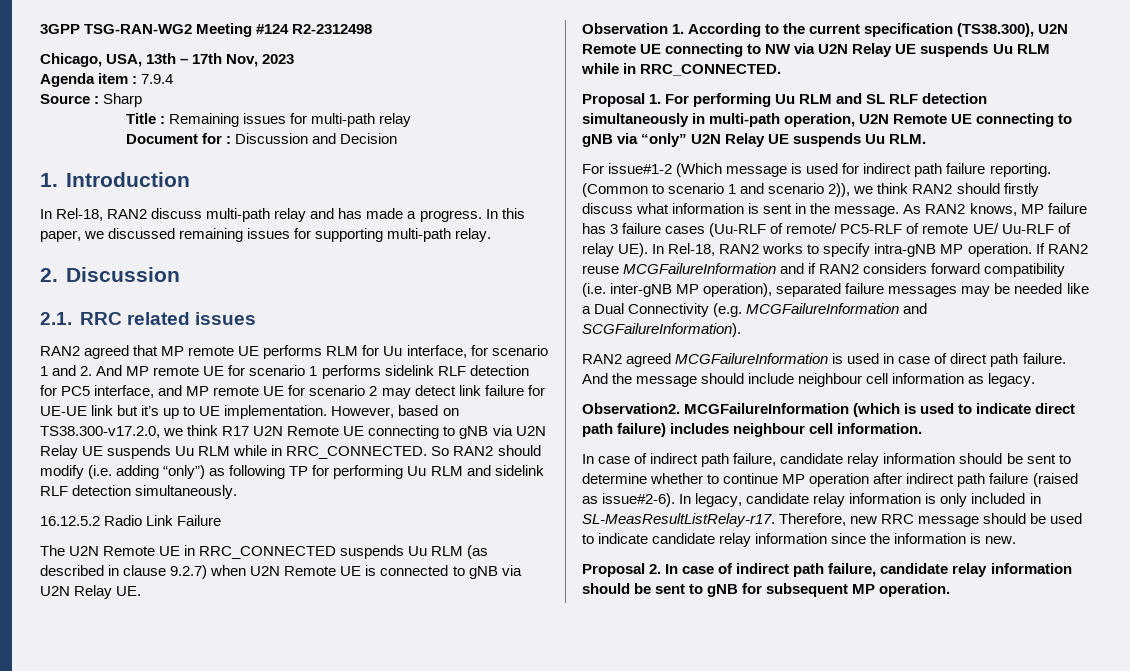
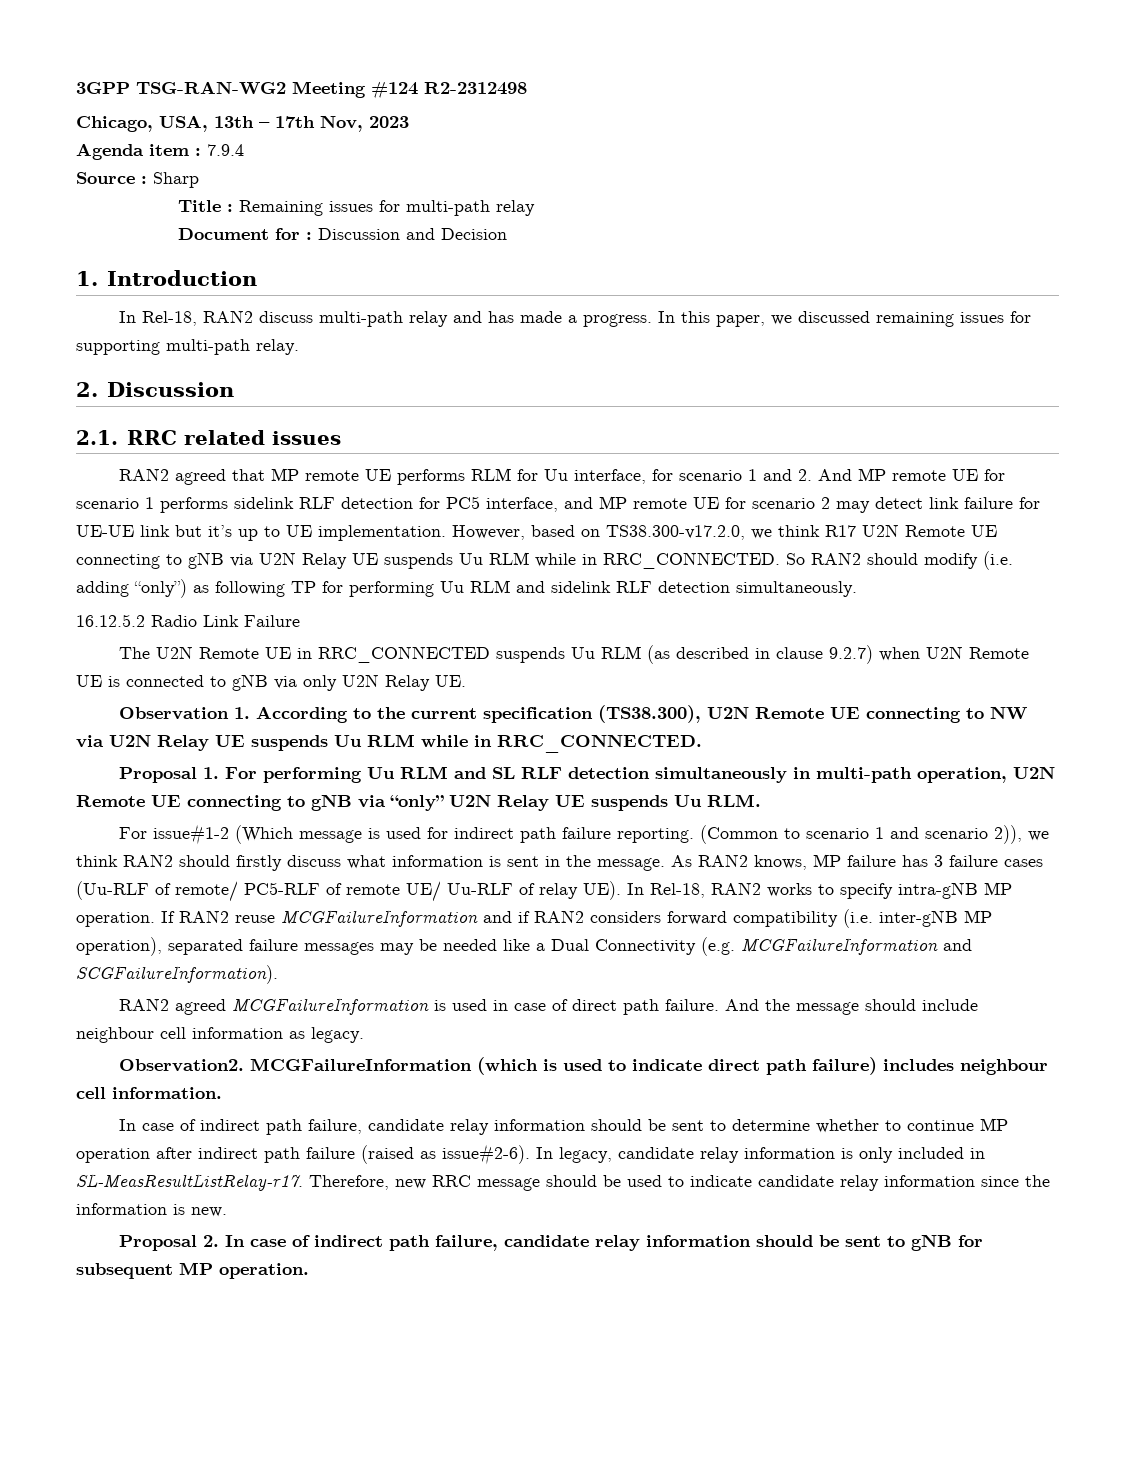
(522, 570) none -> [303,675,337,691] only

